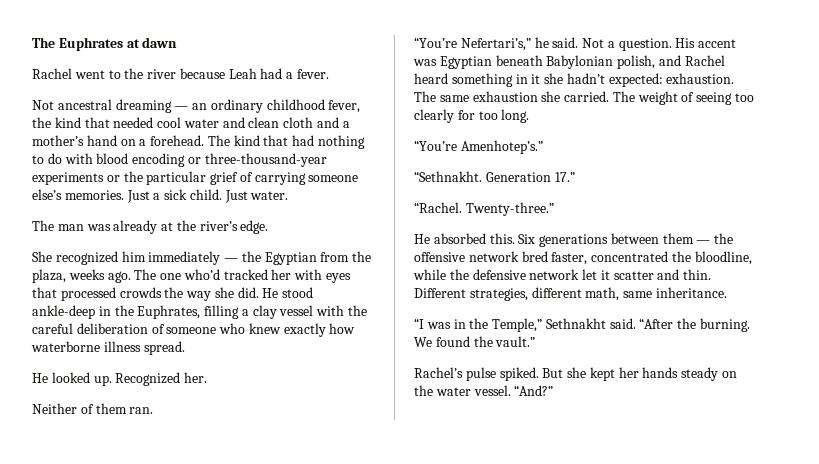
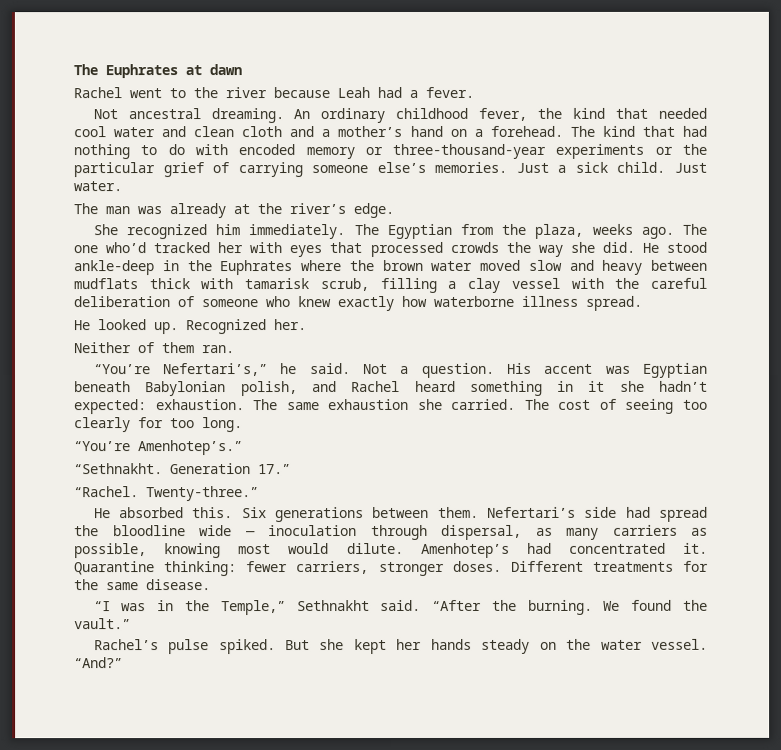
[115,99,208,113] dreaming — an -> [210,108,311,124] dreaming. An
[96,153,186,167] blood encoding -> [238,144,355,160] encoded memory
[148,251,261,265] immediately — the -> [248,224,379,240] immediately. The
[137,305,201,319] Euphrates, -> [219,259,707,276] [73,278,369,292] Euphrates where the brown water moved slow and heavy between mudflats thick with tamarisk scrub,
[637,91,678,105] weight -> [558,399,592,410] cost
[662,233,734,244] [414,251,752,265] [413,269,712,280] [414,287,727,301] them — the offensive network bred faster, concentrated the bloodline, while the defensive network let it scatter and thin. Different strategies, different math, same inheritance. -> [437,506,708,522] [74,524,708,541] [74,542,708,559] [74,560,709,577] [74,579,211,591] them. Nefertari’s side had spread the bloodline wide — inoculation through dispersal, as many carriers as possible, knowing most would dilute. Amenhotep’s had concentrated it. Quarantine thinking: fewer carriers, stronger doses. Different treatments for the same disease.

